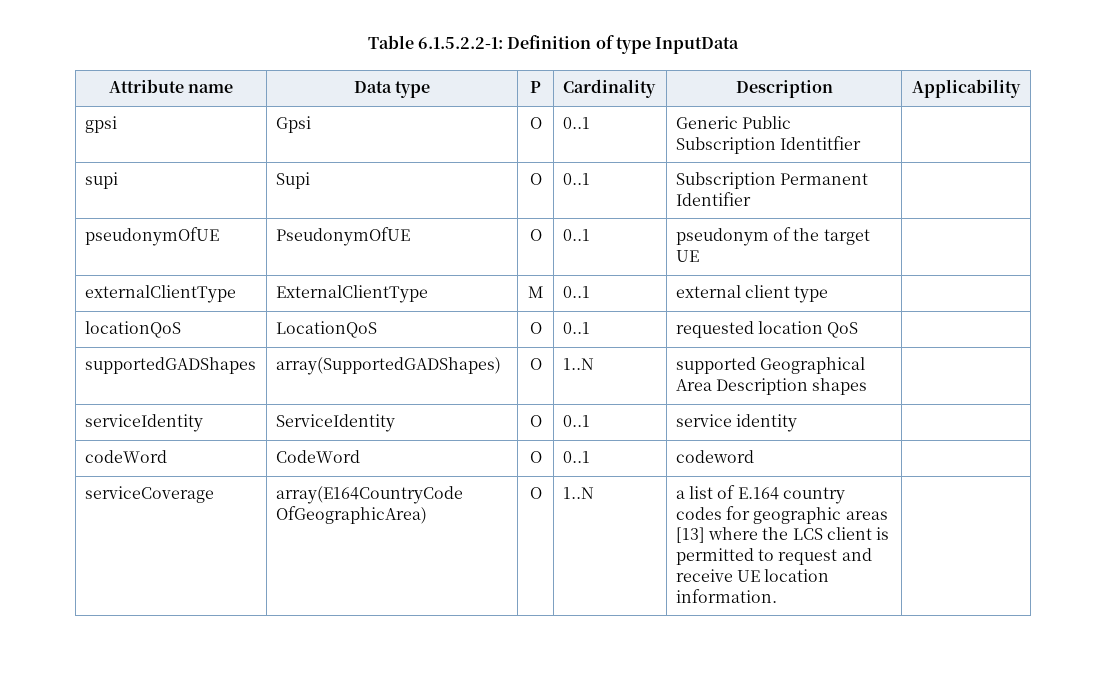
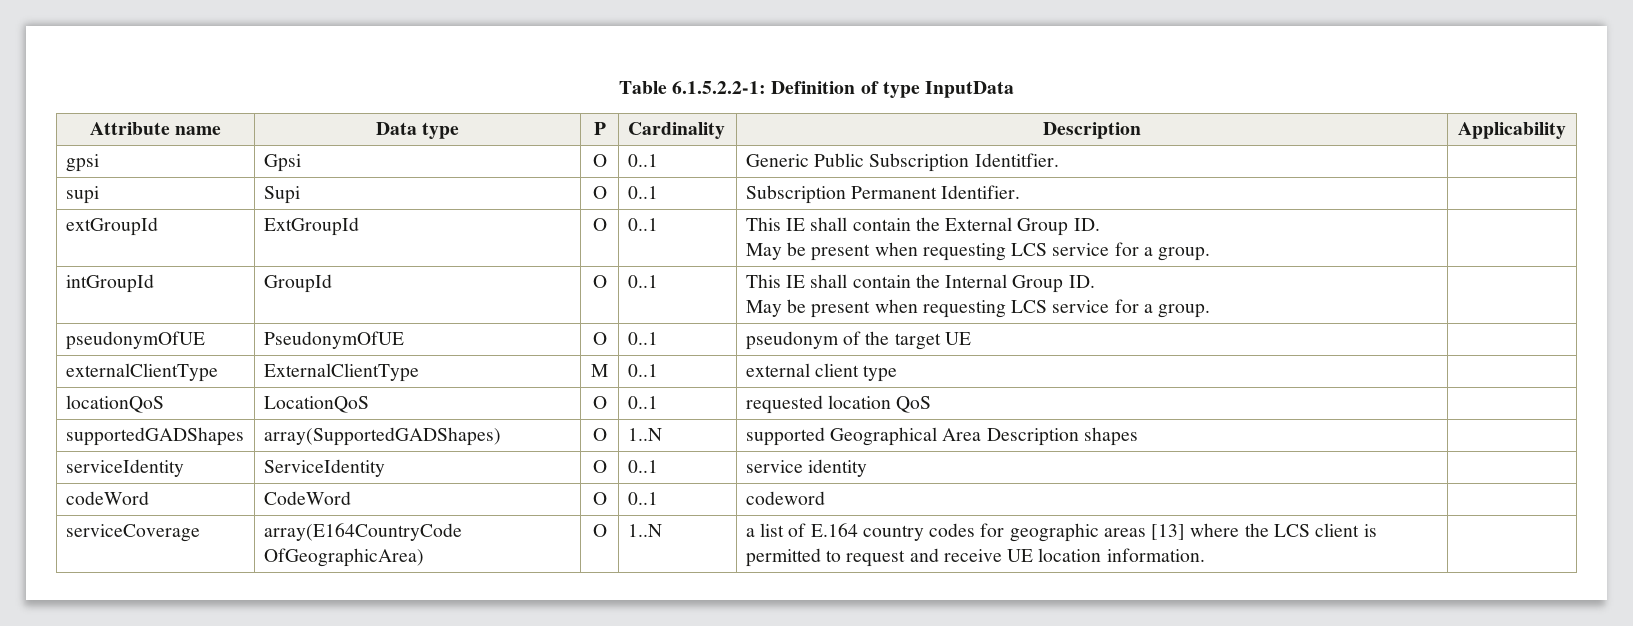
[779,136,861,150] Identitfier -> [974,153,1059,167] Identitfier.
[675,192,751,206] Identifier -> [941,185,1021,199] [65,217,158,236] [263,217,359,236] [592,218,607,231] [627,218,658,231] [745,217,1100,236] [745,242,1211,261] [65,274,154,293] [263,274,332,293] [592,275,607,288] [627,275,658,288] [745,274,1095,293] [745,299,1211,318] Identifier. | // extGroupId | ExtGroupId | O | 0..1 | This IE shall contain the External Group ID. // May be present when requesting LCS service for a group. | // intGroupId | GroupId | O | 0..1 | This IE shall contain the Internal Group ID. // May be present when requesting LCS service for a group.

